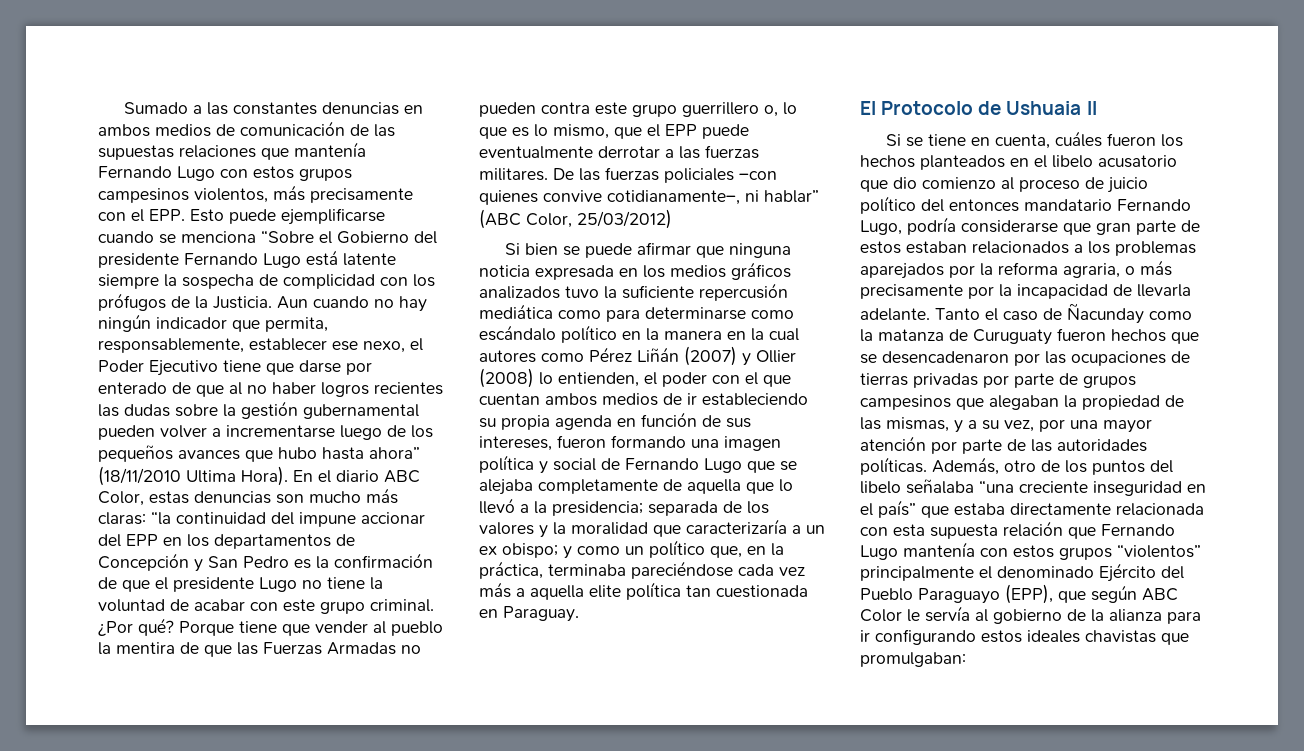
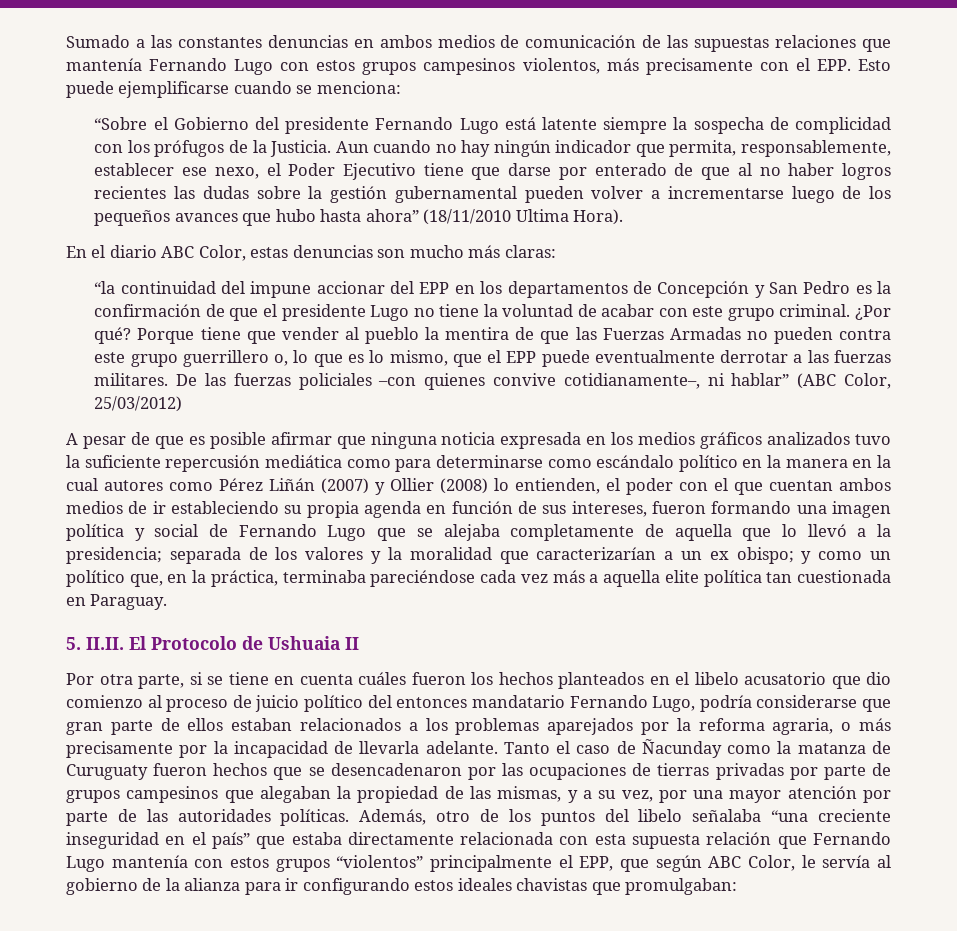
[181,231,256,243] menciona -> [316,81,401,94] menciona: //
(288, 476) none -> (624, 217) //
(146, 518) none -> (556, 251) //
[505,243,633,258] Si bien se puede -> [66,432,266,449] A pesar de que es posible
[686,519,787,534] caracterizaría -> [536,547,657,560] caracterizarían
(579, 614) none -> [66,637,124,650] 5. II.II.
[886,134,902,146] Si -> [66,672,203,689] Por otra parte, si
[995,134,1051,149] cuenta, -> [299,674,353,685] cuenta
[860,241,901,254] estos -> [187,718,224,731] ellos
[997,563,1184,582] [860,584,1053,604] denominado Ejército del Pueblo Paraguayo (EPP), -> [579,856,614,871] EPP,
[860,609,902,622] Color -> [747,855,795,871] Color,

